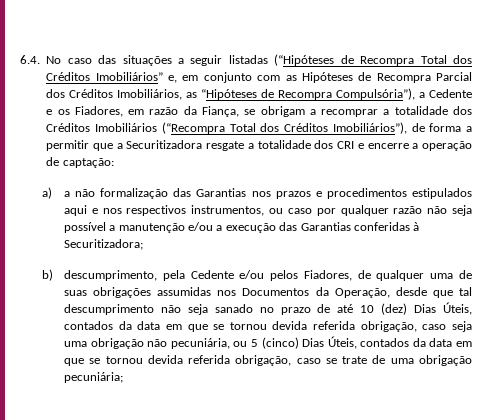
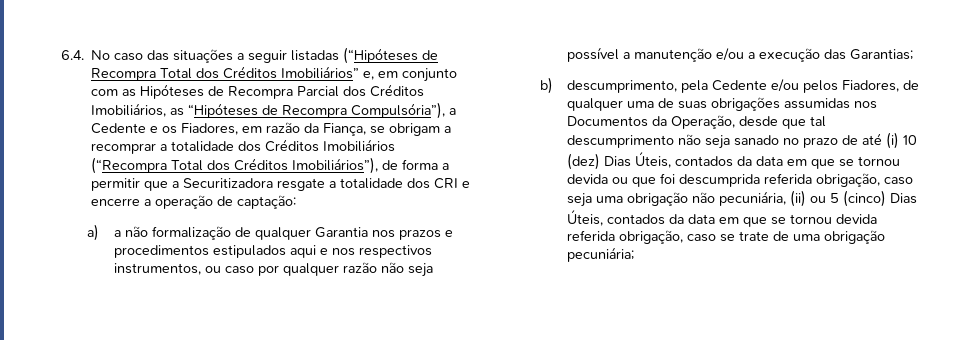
[173,188,247,197] das Garantias -> [234,227,368,240] de qualquer Garantia
[300,222,420,231] [63,239,143,250] Garantias conferidas à Securitizadora; -> [849,49,913,60] Garantias;
(354, 308) none -> [885,132,899,149] (i)
(308, 325) none -> [611,173,760,187] ou que foi descumprida
(230, 343) none -> [789,190,806,207] (ii)

